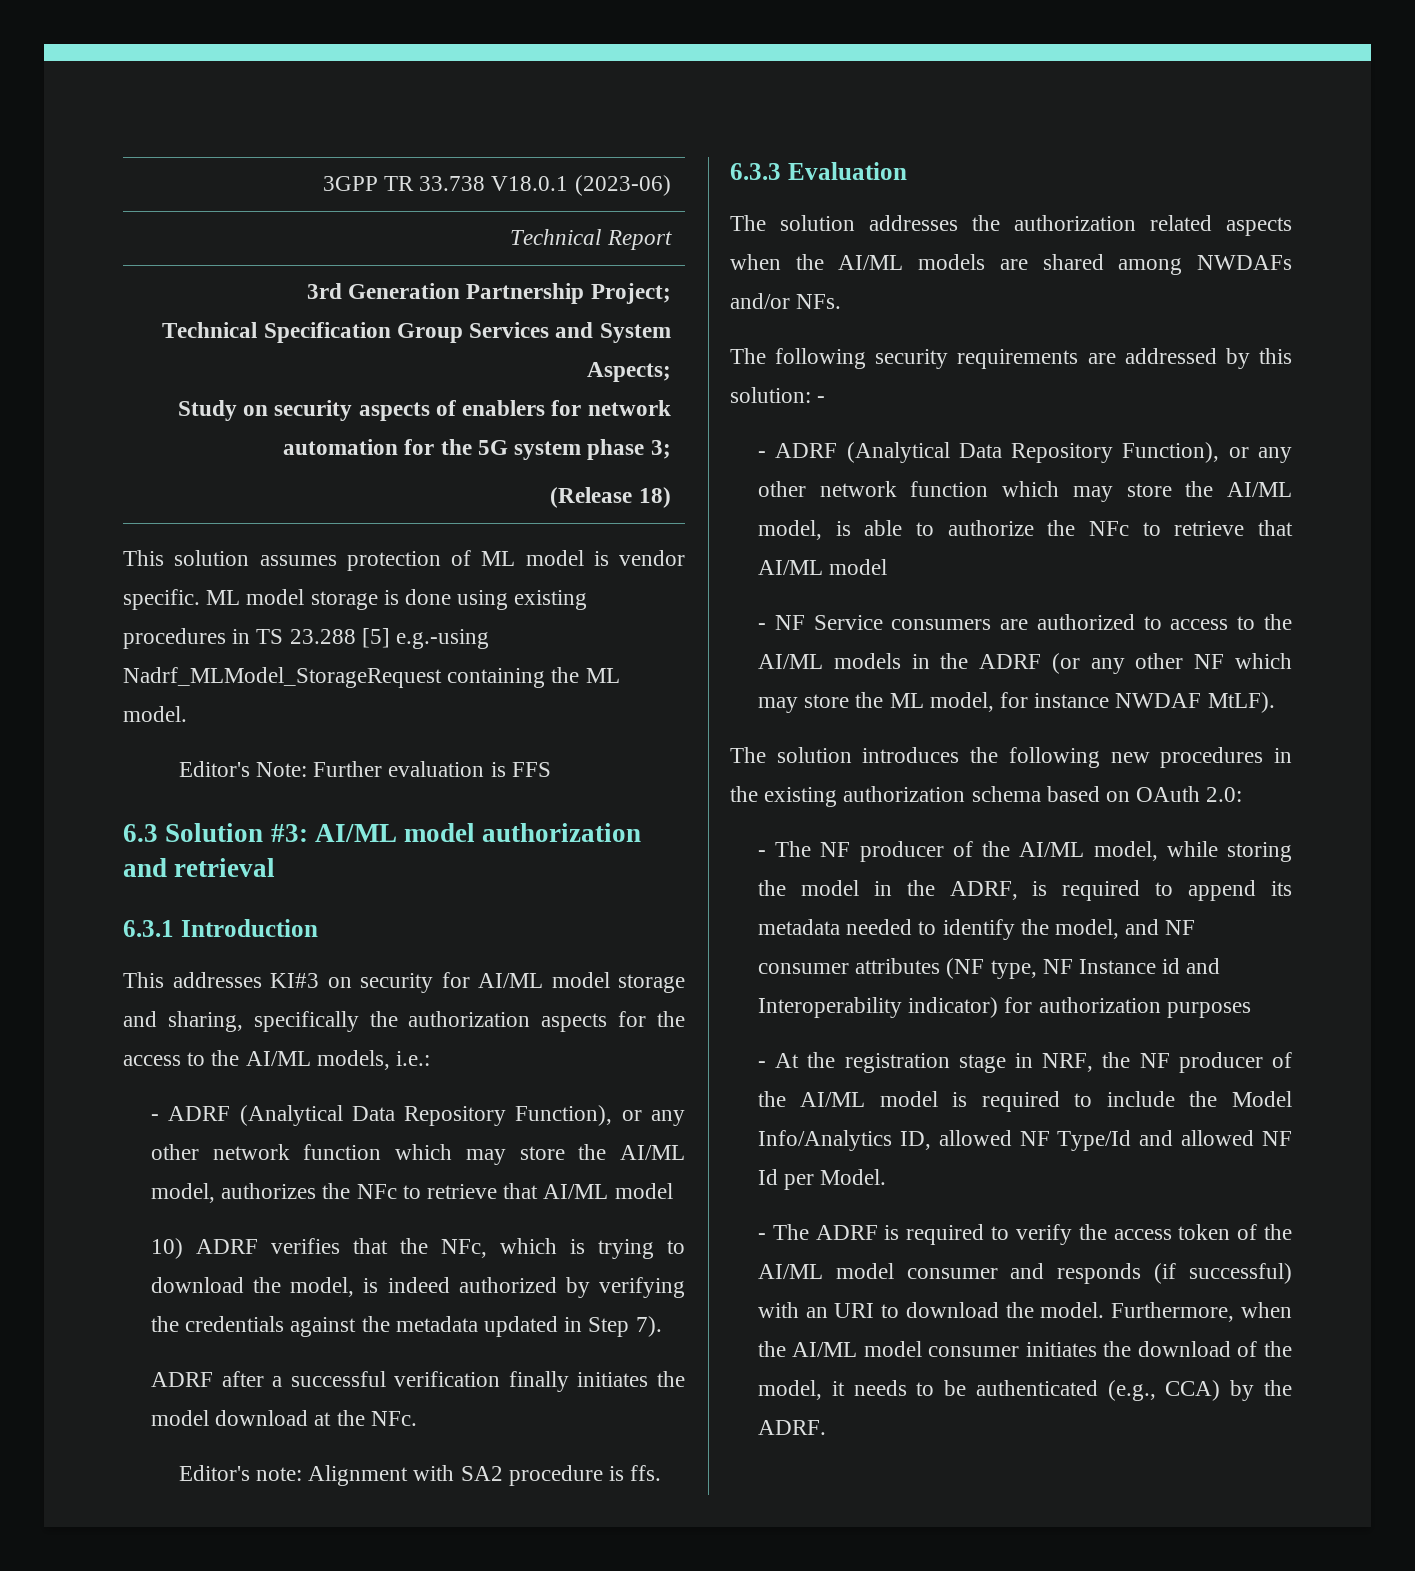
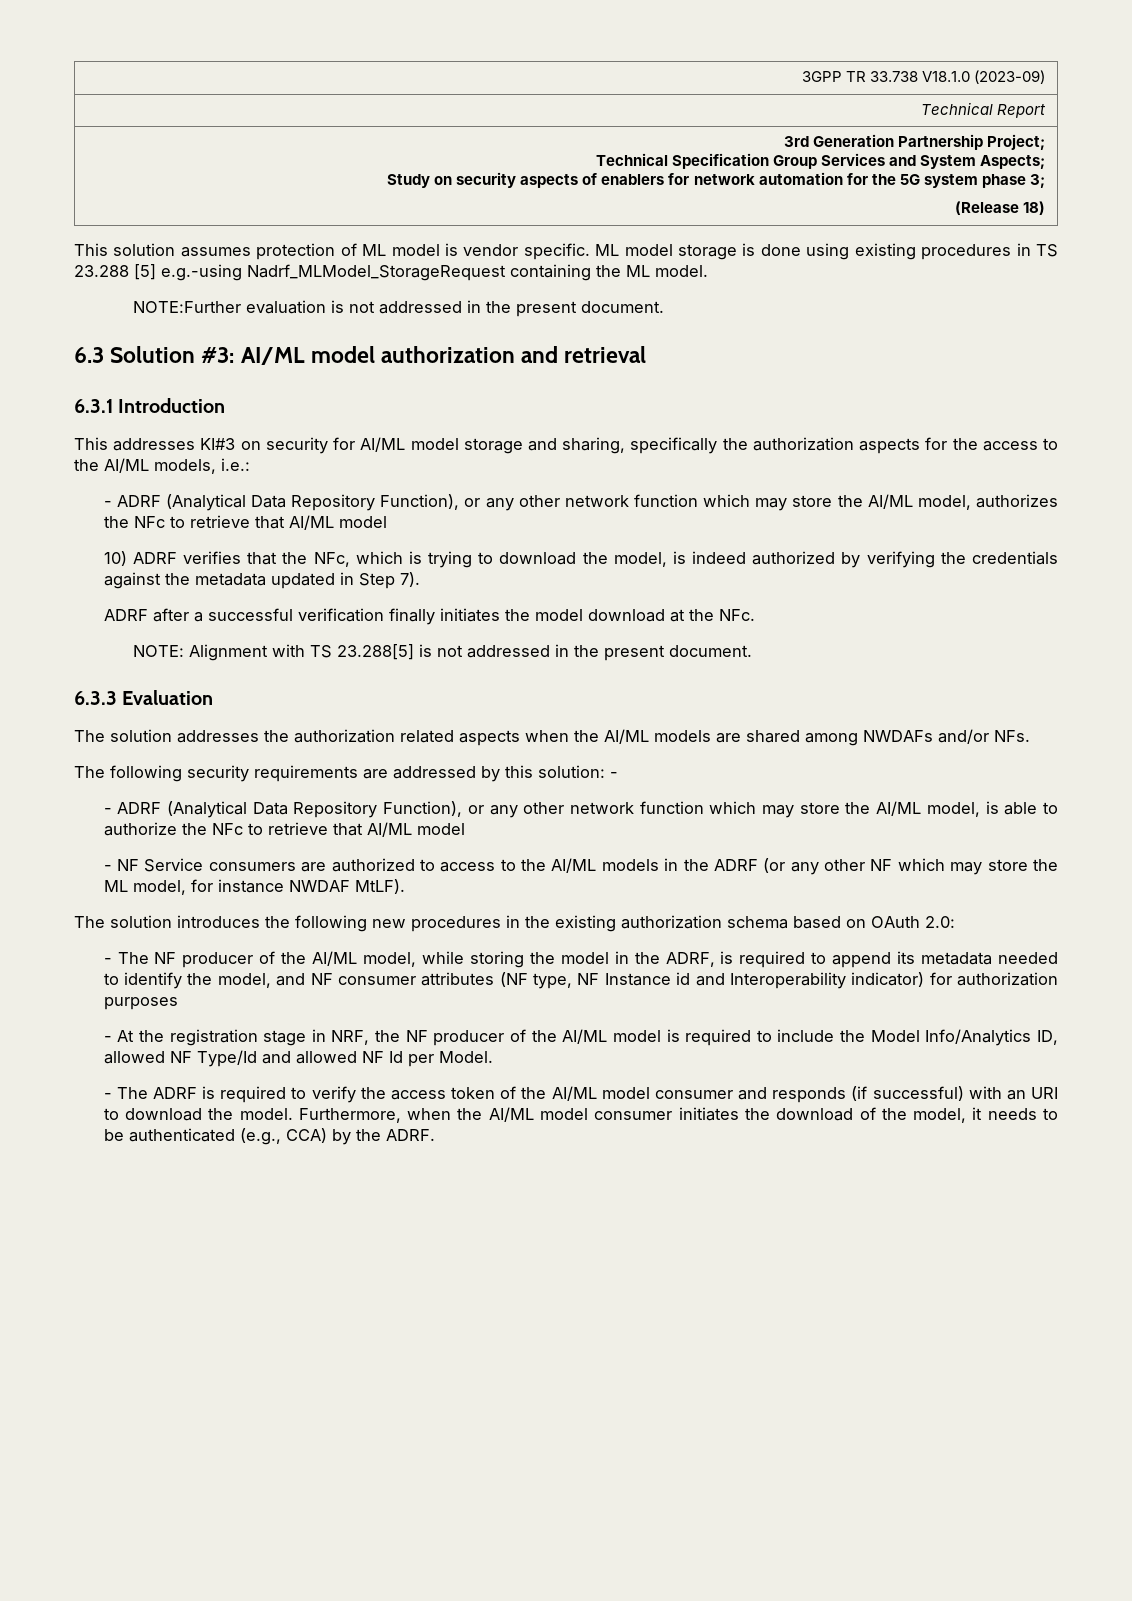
[491,175,671,196] V18.0.1 (2023-06) -> [921,70,1045,84] V18.1.0 (2023-09)
[178,761,551,777] Editor's Note: Further evaluation is FFS -> [133,300,665,317] NOTE:Further evaluation is not addressed in the present document.
[178,1465,662,1486] Editor's note: Alignment with SA2 procedure is ffs. -> [133,644,753,661] NOTE: Alignment with TS 23.288[5] is not addressed in the present document.

